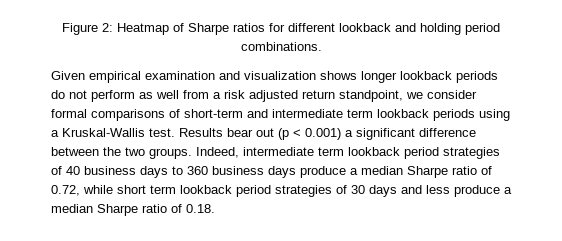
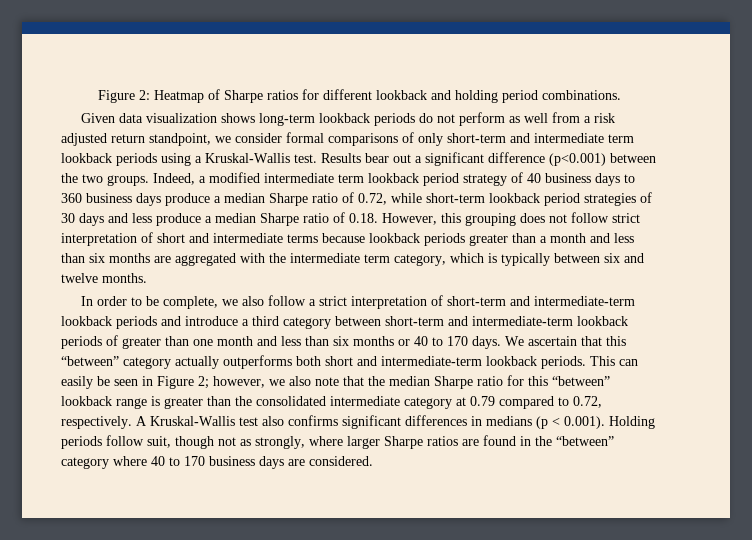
[89,71,240,83] empirical examination and -> [119,113,144,123] data
[361,71,397,83] longer -> [259,113,316,126] long-term
(180, 113) none -> [418,133,443,146] only
[278,128,341,140] (p < 0.001) -> (411, 158) none
(476, 132) none -> [549,153,606,166] (p<0.001)
(239, 152) none -> [199,172,260,183] a modified
[443,147,500,159] strategies -> [463,174,507,186] strategy
[117,185,176,194] short term -> [426,193,485,203] short-term
(215, 208) none -> [382,212,640,226] [61,232,634,246] [61,253,644,266] [61,273,147,283] [81,295,636,309] [61,316,628,329] [61,335,626,349] [61,355,638,369] [61,375,610,389] [61,396,602,409] [61,415,655,429] [61,435,614,449] [61,456,373,469] However, this grouping does not follow strict interpretation of short and intermediate terms because lookback periods greater than a month and less than six months are aggregated with the intermediate term category, which is typically between six and twelve months. // In order to be complete, we also follow a strict interpretation of short-term and intermediate-term lookback periods and introduce a third category between short-term and intermediate-term lookback periods of greater than one month and less than six months or 40 to 170 days. We ascertain that this “between” category actually outperforms both short and intermediate-term lookback periods. This can easily be seen in Figure 2; however, we also note that the median Sharpe ratio for this “between” lookback range is greater than the consolidated intermediate category at 0.79 compared to 0.72, respectively. A Kruskal-Wallis test also confirms significant differences in medians (p < 0.001). Holding periods follow suit, though not as strongly, where larger Sharpe ratios are found in the “between” category where 40 to 170 business days are considered.

